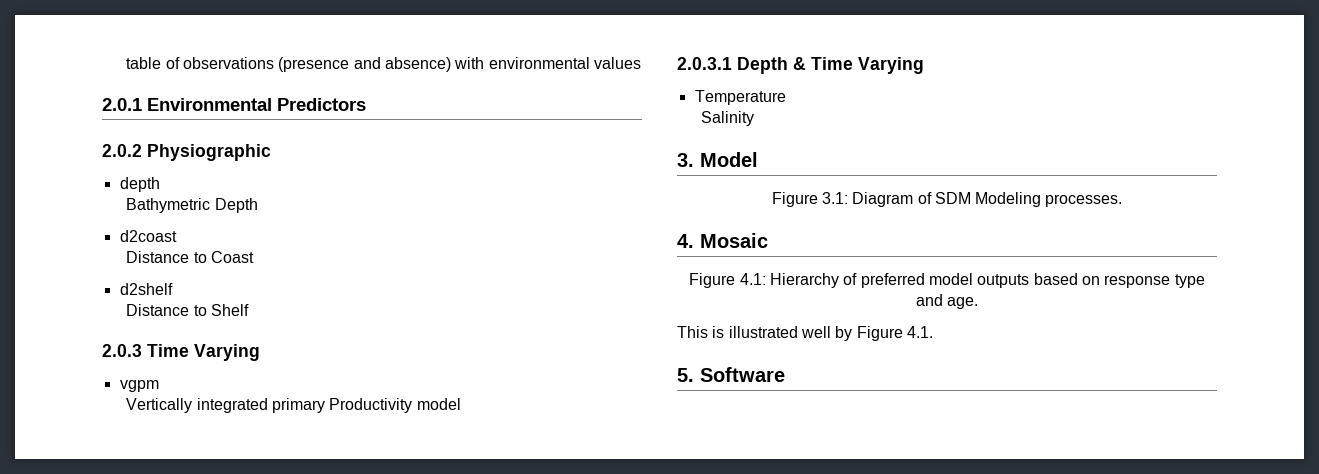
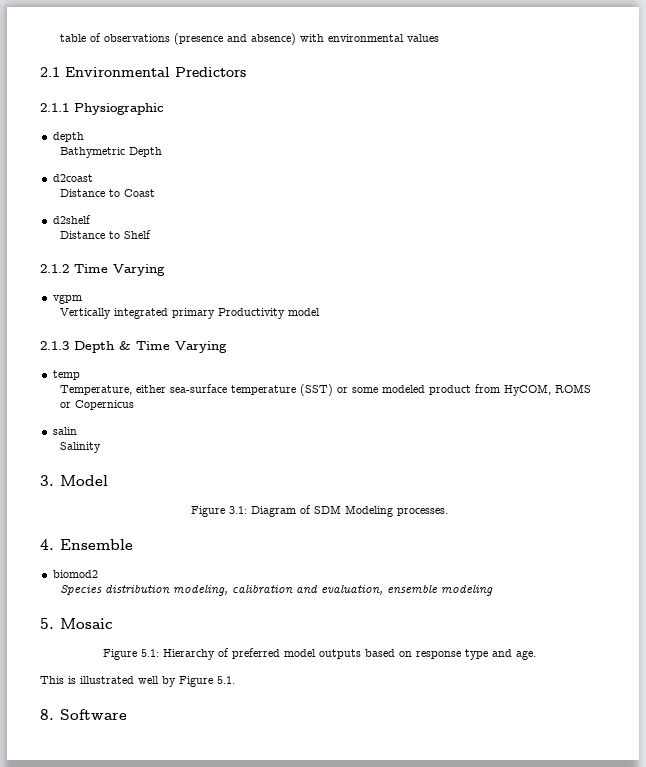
[102,98,142,111] 2.0.1 -> [40,67,60,77] 2.1
[102,144,142,157] 2.0.2 -> [40,103,69,112] 2.1.1
[102,344,142,357] 2.0.3 -> [40,264,69,273] 2.1.2
[677,57,732,70] 2.0.3.1 -> [40,341,69,350] 2.1.3
[694,90,786,105] Temperature -> [52,370,80,380] [59,384,591,396] [59,400,134,410] [52,427,77,435] temp // Temperature, either sea-surface temperature (SST) or some modeled product from HyCOM, ROMS or Copernicus // salin
(694, 241) none -> [60,539,133,550] [52,570,98,578] [59,584,493,596] [40,618,54,629] Ensemble // biomod2 // Species distribution modeling, calibration and evaluation, ensemble modeling // 5.
[739,273,766,285] 4.1: -> [141,649,159,657] 5.1:
[906,326,933,338] [677,368,694,382] 4.1. // 5. -> [217,676,235,684] [40,709,54,720] 5.1. // 8.

